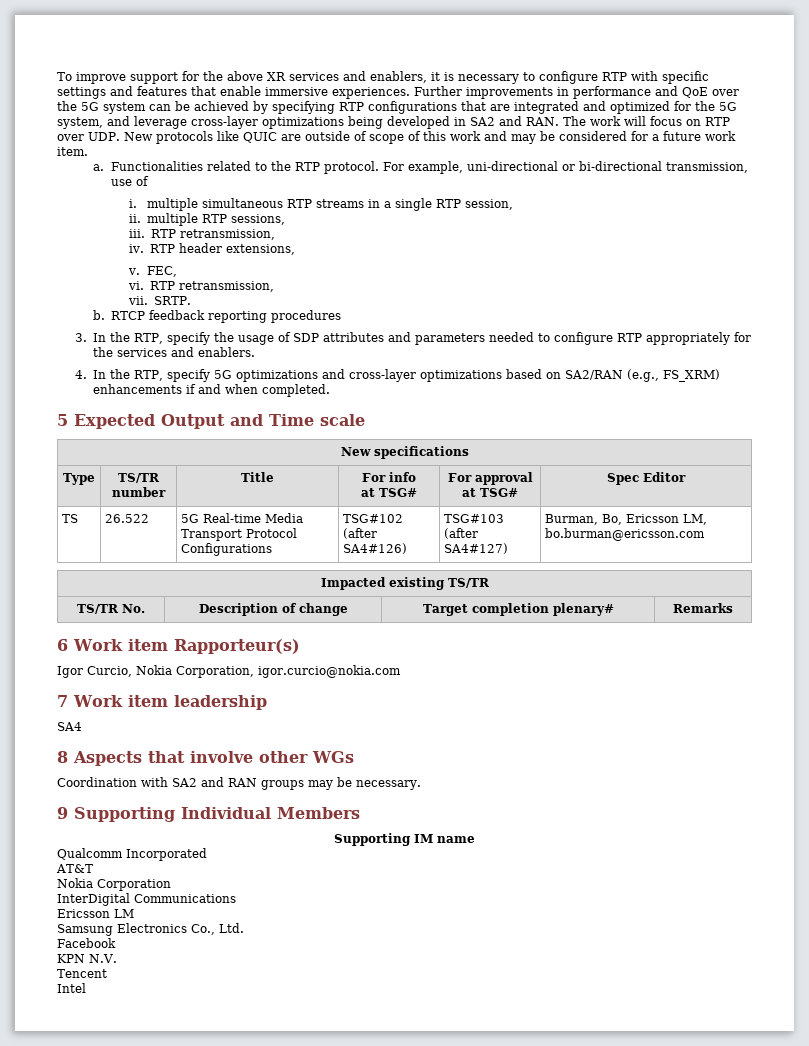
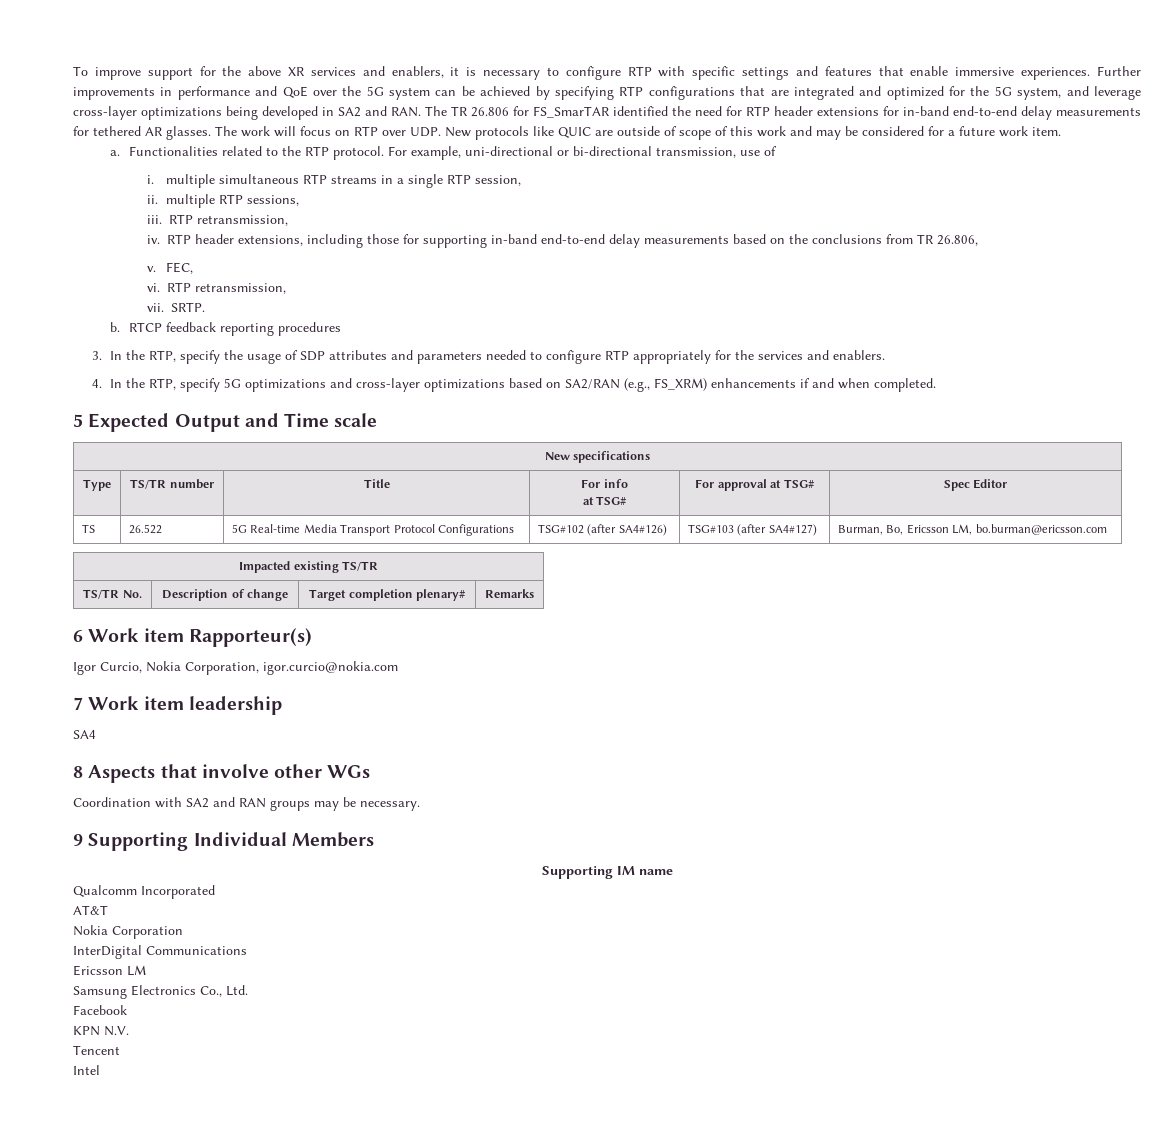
(586, 121) none -> [451,106,1141,120] [73,126,237,140] TR 26.806 for FS_SmarTAR identified the need for RTP header extensions for in-band end-to-end delay measurements for tethered AR glasses. The
(295, 249) none -> [307,234,979,248] including those for supporting in-band end-to-end delay measurements based on the conclusions from TR 26.806,

